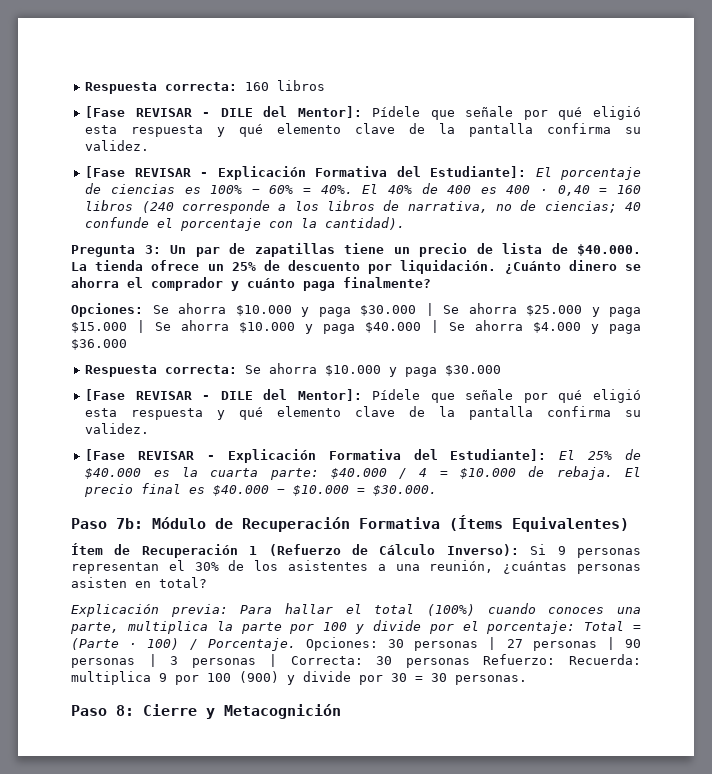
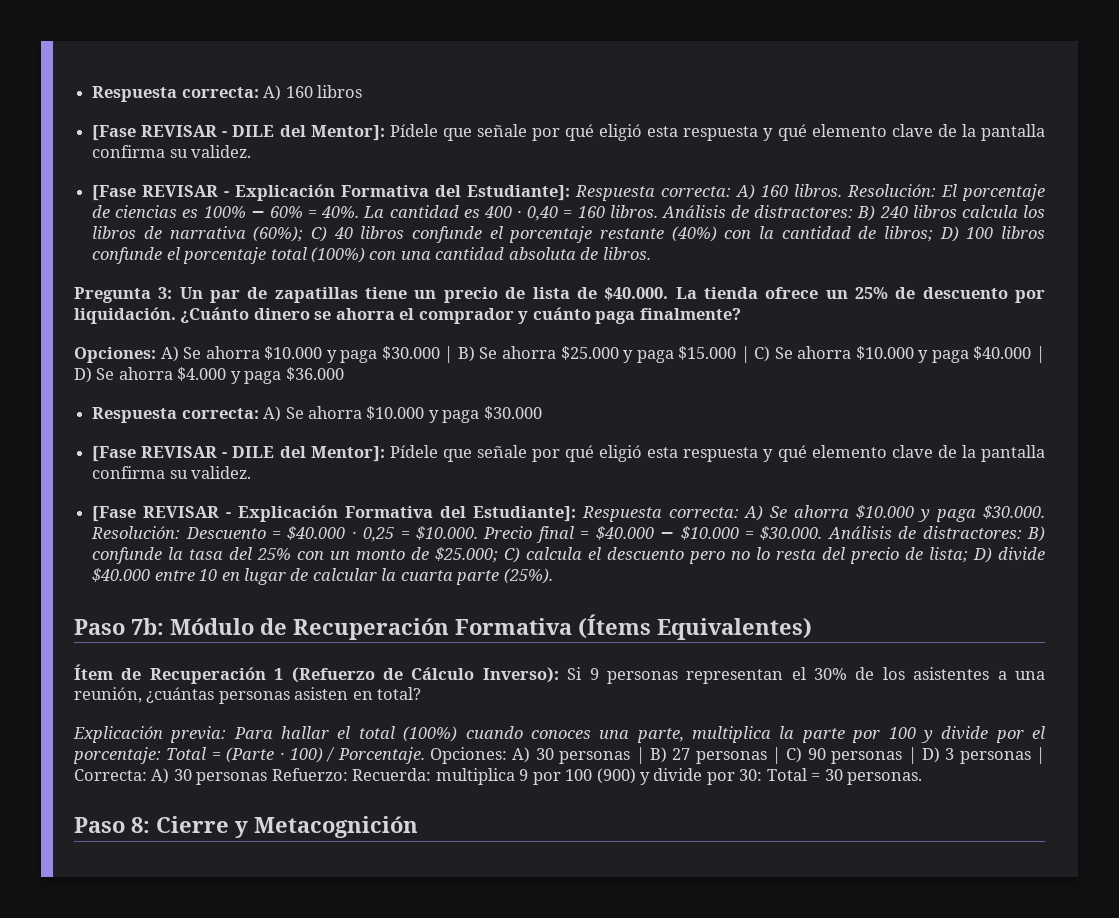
[85,82,238,94] Respuesta correcta: -> [92,85,282,102] Respuesta correcta: A)
(527, 172) none -> [575,184,937,201] Respuesta correcta: A) 160 libros. Resolución:
[362,183,472,194] El 40% de 400 -> [363,205,459,218] La cantidad
[85,200,641,214] [85,217,406,231] libros (240 corresponde a los libros de narrativa, no de ciencias; 40 confunde el porcentaje con la cantidad). -> [609,205,1046,221] [92,226,1046,243] [92,247,651,264] libros. Análisis de distractores: B) 240 libros calcula los libros de narrativa (60%); C) 40 libros confunde el porcentaje restante (40%) con la cantidad de libros; D) 100 libros confunde el porcentaje total (100%) con una cantidad absoluta de libros.
(143, 310) none -> [160,346,179,362] A)
(434, 309) none -> [457,346,475,362] B)
(145, 326) none -> [754,346,771,362] C)
(439, 326) none -> [74,367,92,383] D)
(238, 369) none -> [263,406,282,422] A)
[559,449,642,460] [85,466,641,480] [84,483,206,497] El 25% de $40.000 es la cuarta parte: $40.000 / 4 = $10.000 de rebaja. El precio final es -> [581,505,1045,522] [91,526,590,543] Respuesta correcta: A) Se ahorra $10.000 y paga $30.000. Resolución: Descuento = $40.000 · 0,25 = $10.000. Precio final =
(438, 490) none -> [827,526,1046,542] [92,547,1045,564] [92,568,553,585] Análisis de distractores: B) confunde la tasa del 25% con un monto de $25.000; C) calcula el descuento pero no lo resta del precio de lista; D) divide $40.000 entre 10 en lugar de calcular la cuarta parte (25%).
(378, 644) none -> [512,747,531,763] A)
(497, 643) none -> [649,747,667,763] B)
(615, 643) none -> [786,747,803,763] C)
(157, 660) none -> [921,747,940,763] D)
(363, 660) none -> [151,768,170,784] A)
[391,673,407,682] 30 -> [739,768,807,781] 30: Total

